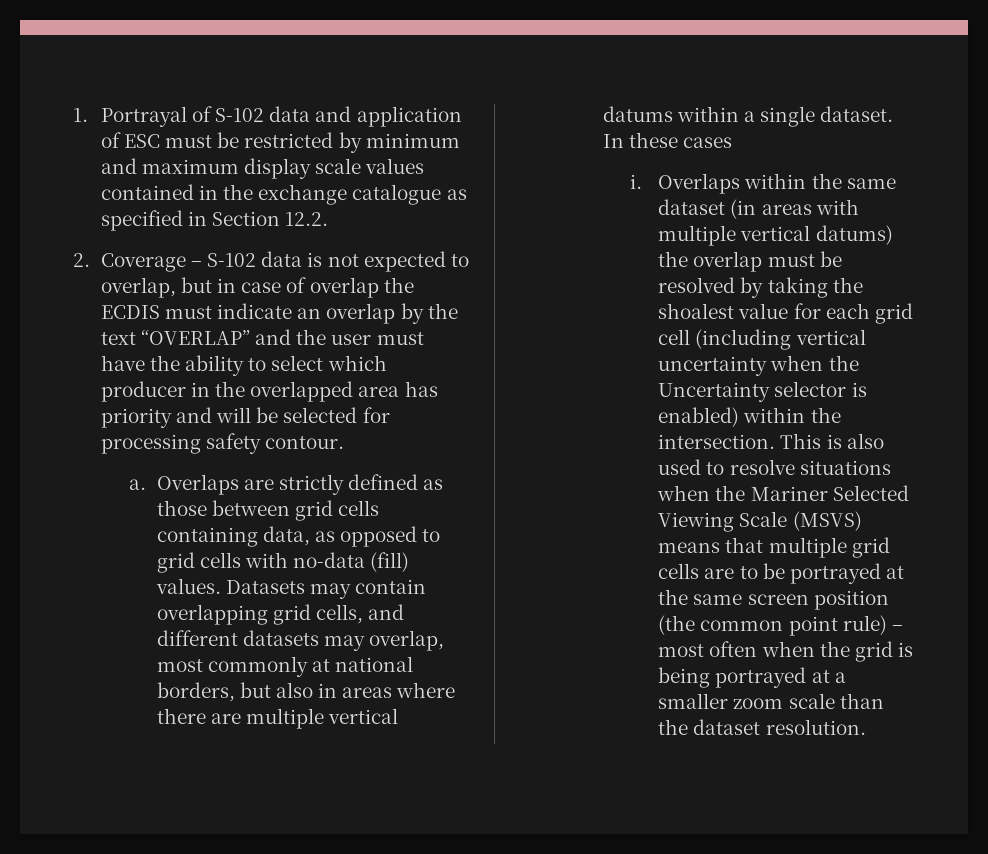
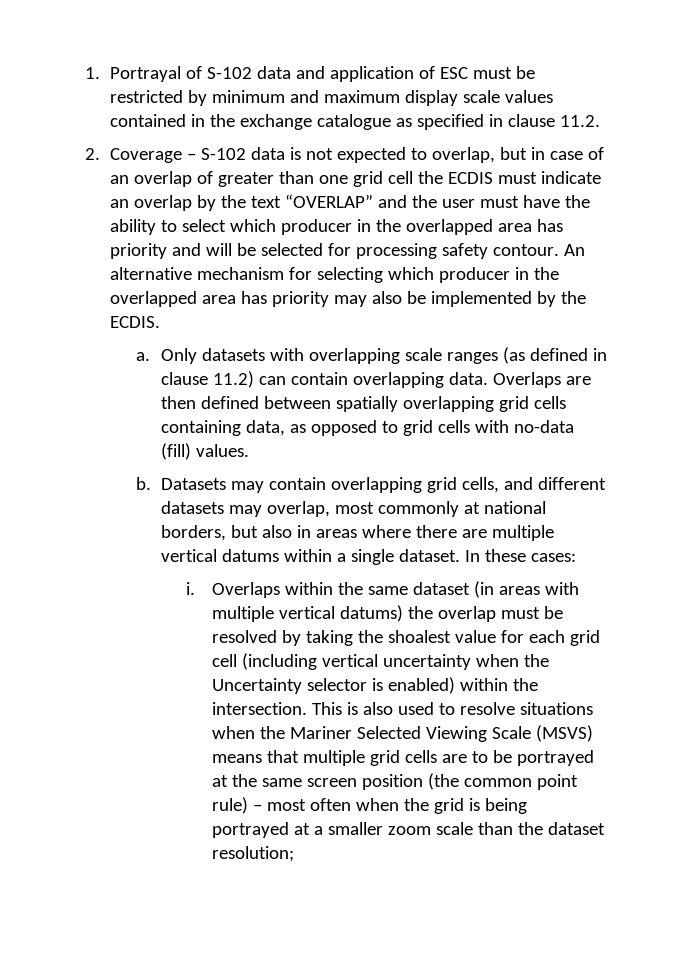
[212,211,329,226] Section 12.2. -> [508,114,601,127] clause 11.2.
[309,277,379,298] overlap -> [110,171,414,187] an overlap of greater than one grid cell
[128,474,444,495] [156,500,290,516] // a. Overlaps are strictly defined as those between -> [564,244,586,256] [110,267,560,283] [110,291,587,307] [110,316,161,328] [135,347,608,364] [161,371,592,388] [161,396,495,412] An alternative mechanism for selecting which producer in the overlapped area has priority may also be implemented by the ECDIS. // a. Only datasets with overlapping scale ranges (as defined in clause 11.2) can contain overlapping data. Overlaps are then defined between spatially overlapping
(221, 586) none -> [135,477,151,490] // b.
[682,137,732,148] cases -> [531,553,577,562] cases:
[765,719,866,735] resolution. -> [211,846,294,862] resolution;

